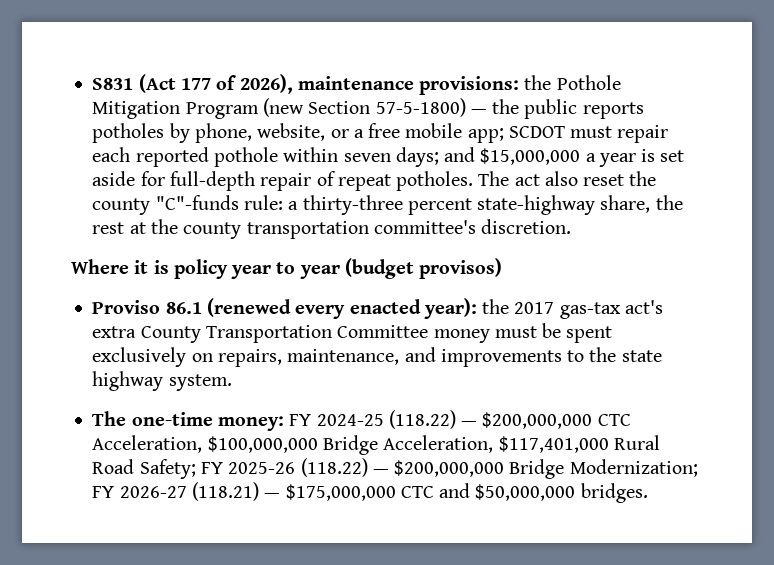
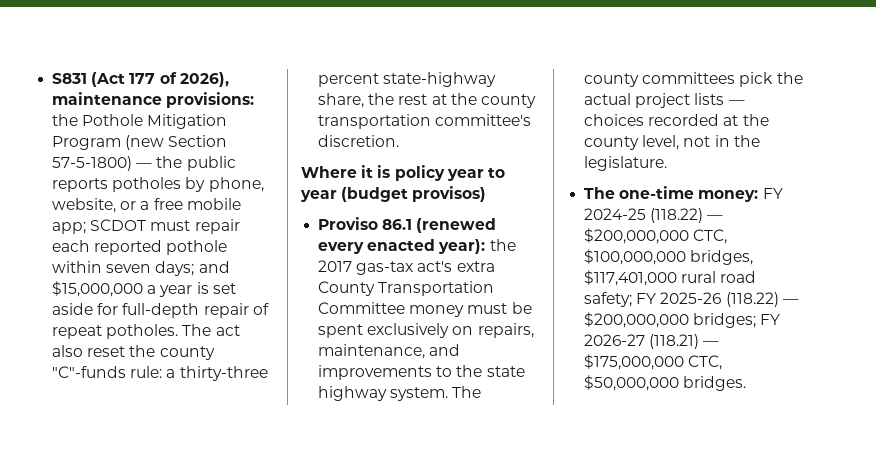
(232, 382) none -> [452,386,482,398] [584,72,803,87] [584,93,745,108] [584,114,769,126] [584,135,760,150] [584,156,668,171] The county committees pick the actual project lists — choices recorded at the county level, not in the legislature.
[597,414,631,426] [92,435,660,455] [92,459,196,479] CTC Acceleration, $100,000,000 Bridge Acceleration, $117,401,000 Rural Road Safety; -> [693,229,728,244] [584,249,754,265] [584,270,757,286] [584,292,633,307] CTC, $100,000,000 bridges, $117,401,000 rural road safety;
[509,459,698,479] Bridge Modernization; -> [693,313,757,328] bridges;
[400,483,471,498] CTC and -> [688,355,723,370] CTC,

